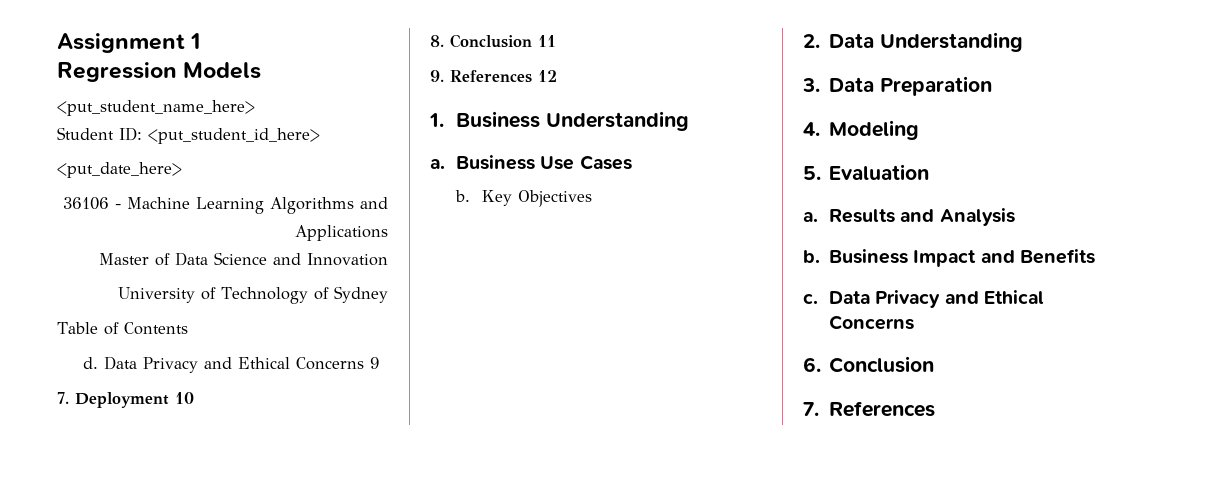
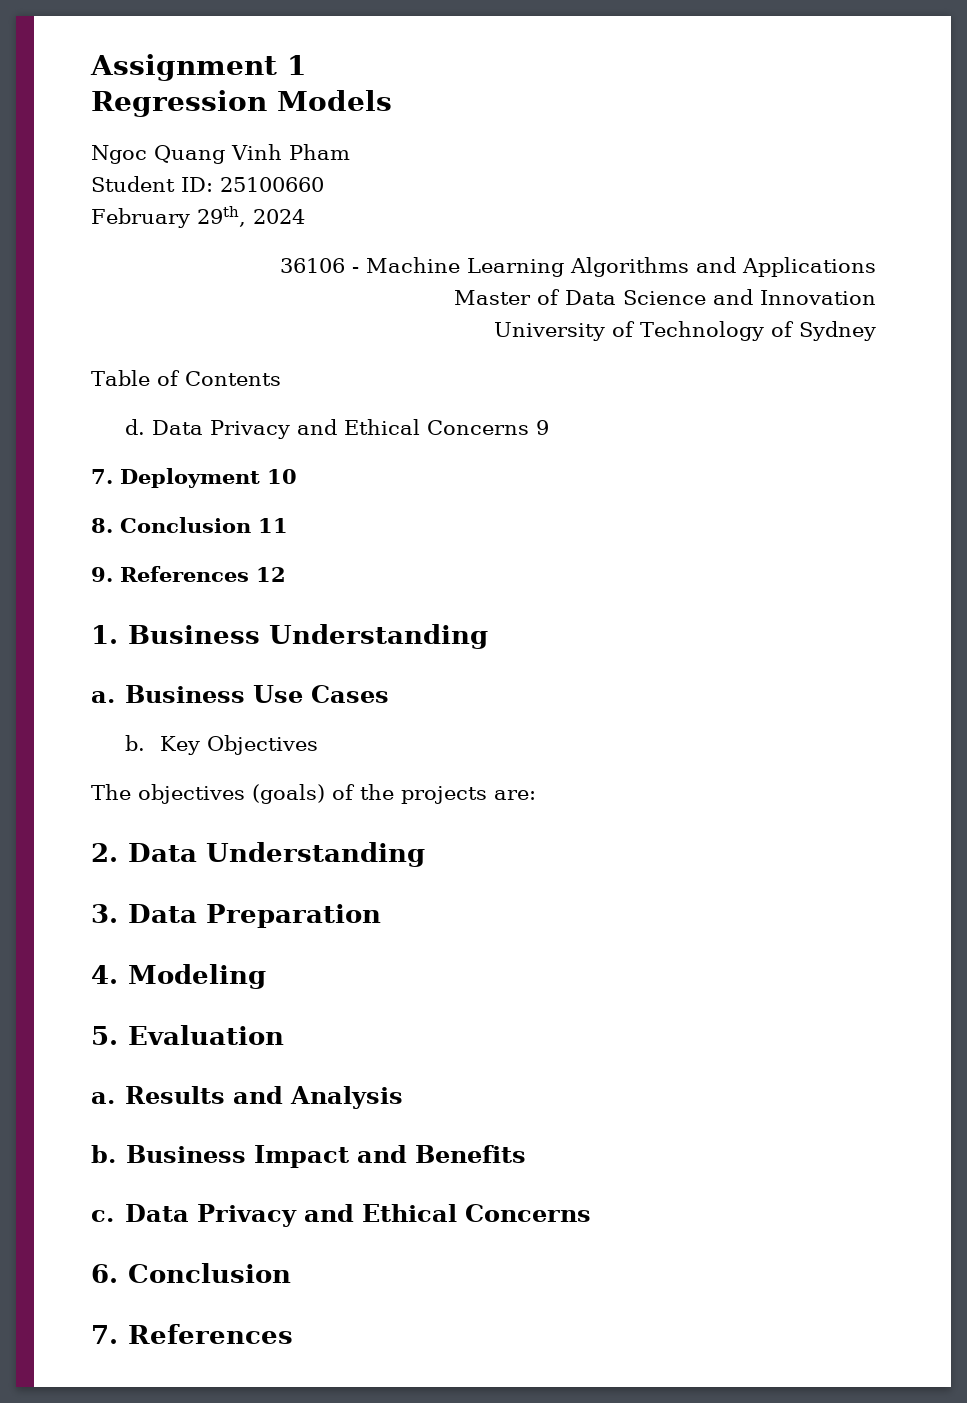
[57,100,255,116] [57,127,320,144] [57,162,182,178] <put_student_name_here> // Student ID: <put_student_id_here> // <put_date_here> -> [91,144,350,164] [91,176,324,192] [91,206,305,228] Ngoc Quang Vinh Pham // Student ID: 25100660 // February 29th, 2024
(593, 198) none -> [91,784,536,804] // The objectives (goals) of the projects are:

